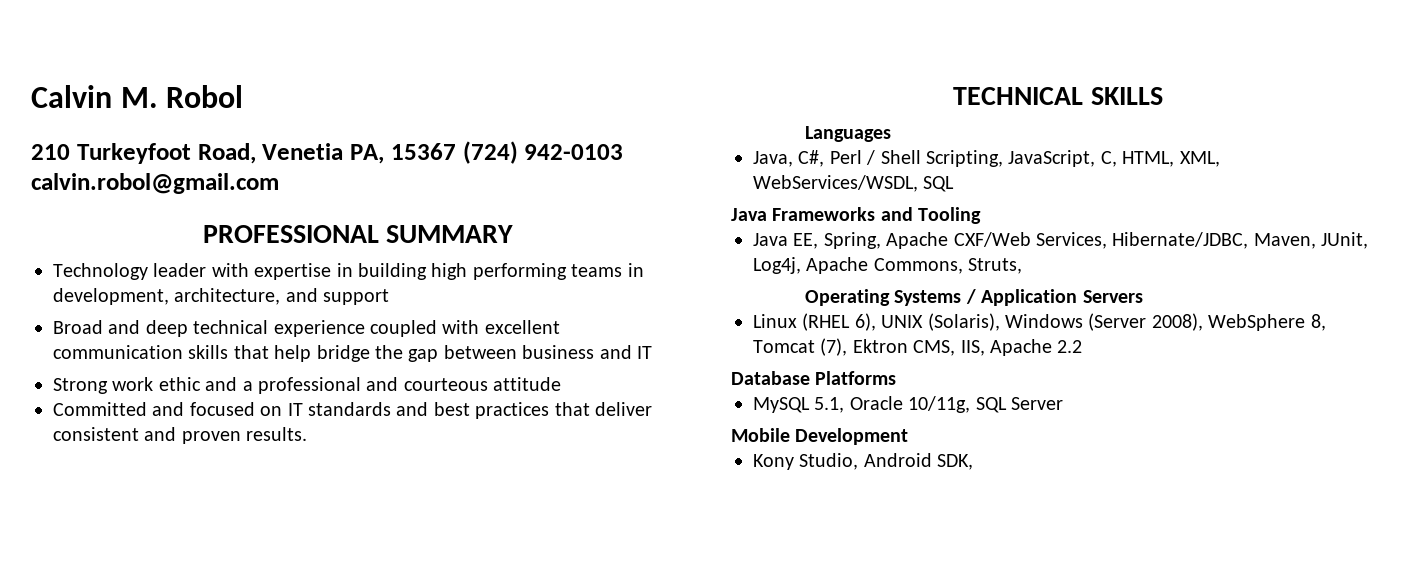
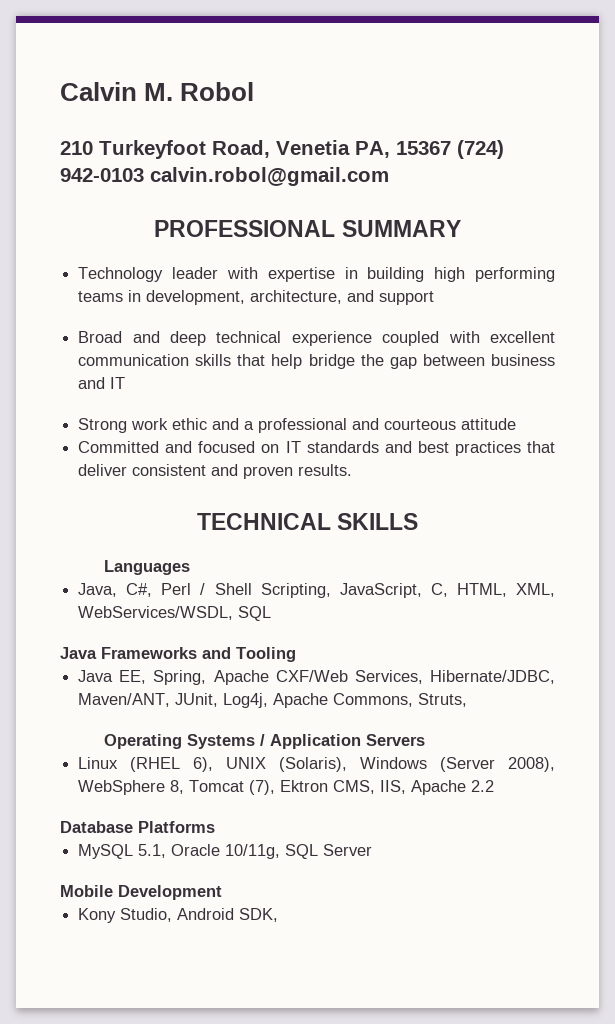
[1253,233,1316,249] Maven, -> [78,693,171,707] Maven/ANT,

